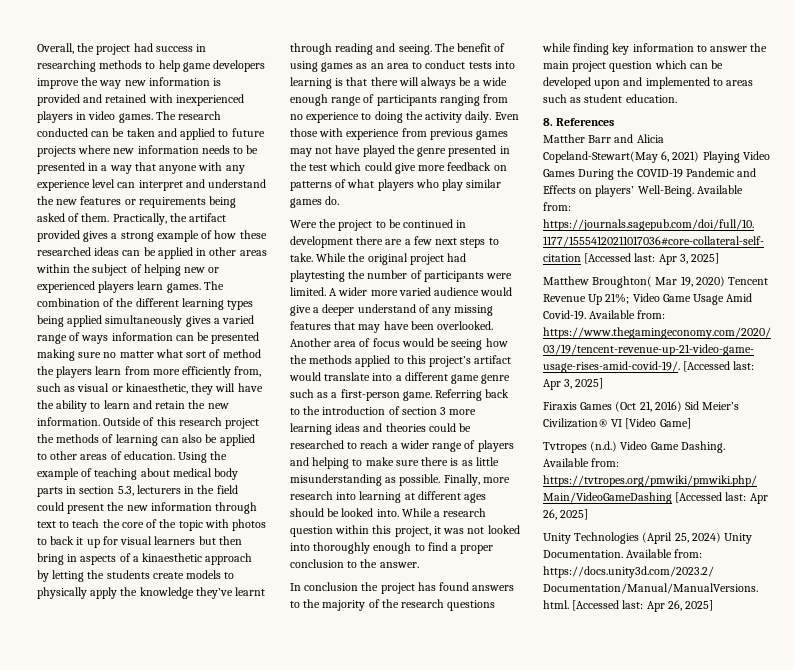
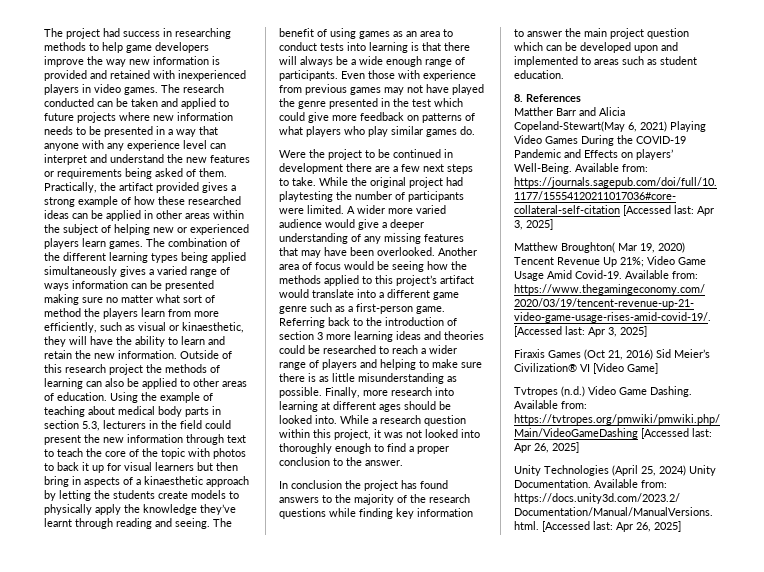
[37,43,95,54] Overall, the -> [44,28,63,37] The
[182,366,262,378] efficiently from, -> [44,322,97,333] efficiently,
[376,94,509,106] [290,111,492,123] participants ranging from no experience to doing the activity daily. -> [279,70,338,81] participants.
[357,304,416,313] understand -> [279,233,348,244] understanding

